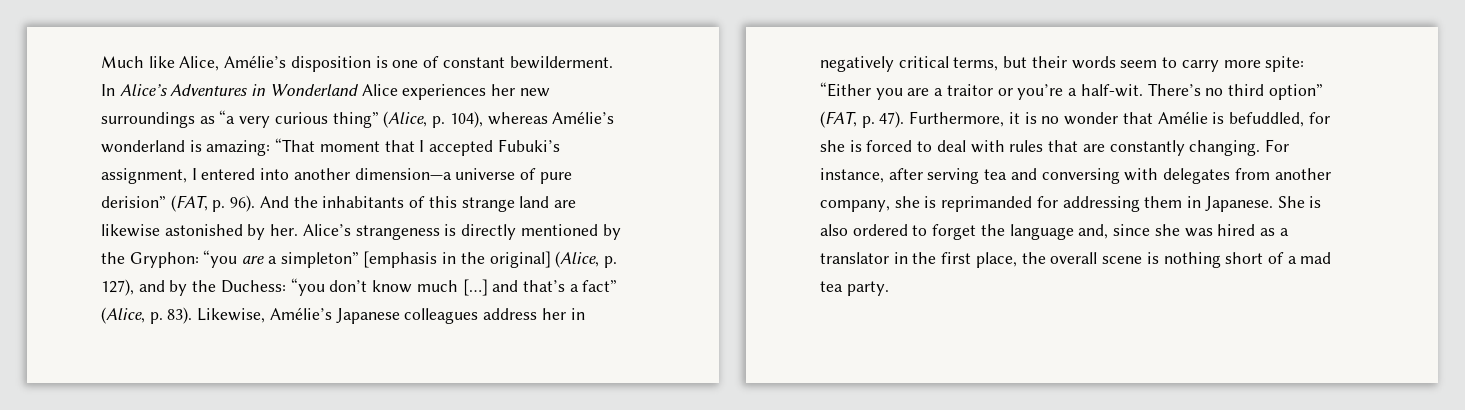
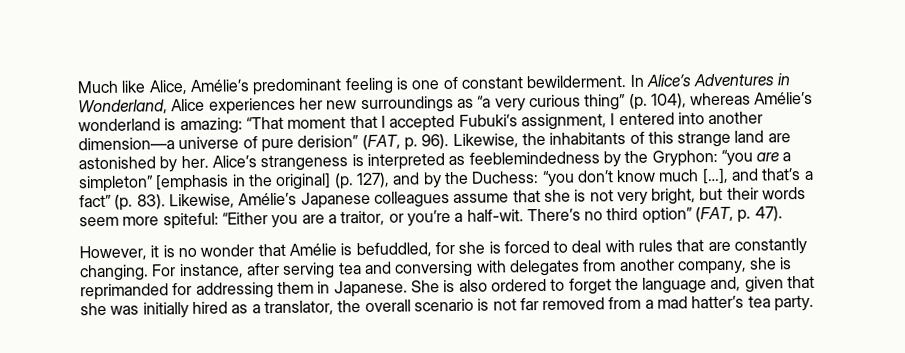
[290,56,371,72] disposition -> [252,77,394,96] predominant feeling
[269,84,359,96] Wonderland -> [78,99,168,115] Wonderland,
[383,111,446,128] (Alice, p. -> [628,93,648,111] (p.
[259,196,289,208] And -> [452,133,519,148] Likewise,
[101,224,160,237] likewise -> (791, 138) none
[461,224,598,240] directly mentioned -> [366,151,600,170] interpreted as feeblemindedness
[555,251,617,268] (Alice, p. -> [333,173,354,190] (p.
[462,279,488,296] […] -> [701,167,729,185] […],
[101,307,163,324] (Alice, p. -> [114,194,134,211] (p.
[483,308,585,320] [820,56,1305,72] address her in negatively critical terms, but their words seem to carry more spite: -> [453,186,807,206] [79,212,219,230] assume that she is not very bright, but their words seem more spiteful:
[946,84,993,96] traitor -> [340,210,386,226] traitor,
[909,111,1005,127] Furthermore, -> [79,245,147,261] // However,
[1113,224,1151,236] since -> [744,275,816,293] given that
(1213, 232) none -> [142,302,189,319] initially
[820,252,1284,268] translator in the first place, the overall scene is nothing short of -> [263,296,642,316] translator, the overall scenario is not far removed from
(1332, 258) none -> [691,295,745,309] hatter’s

